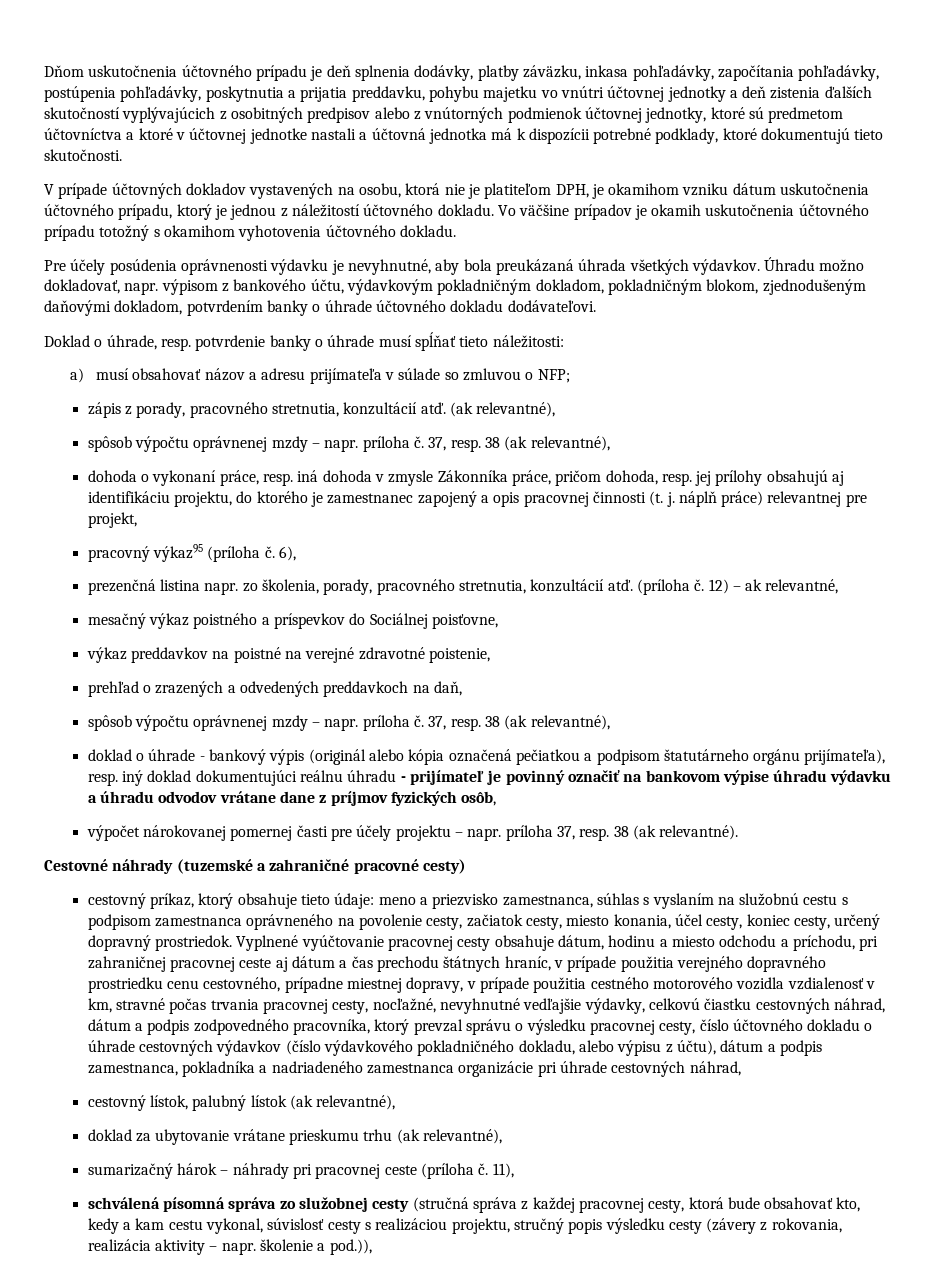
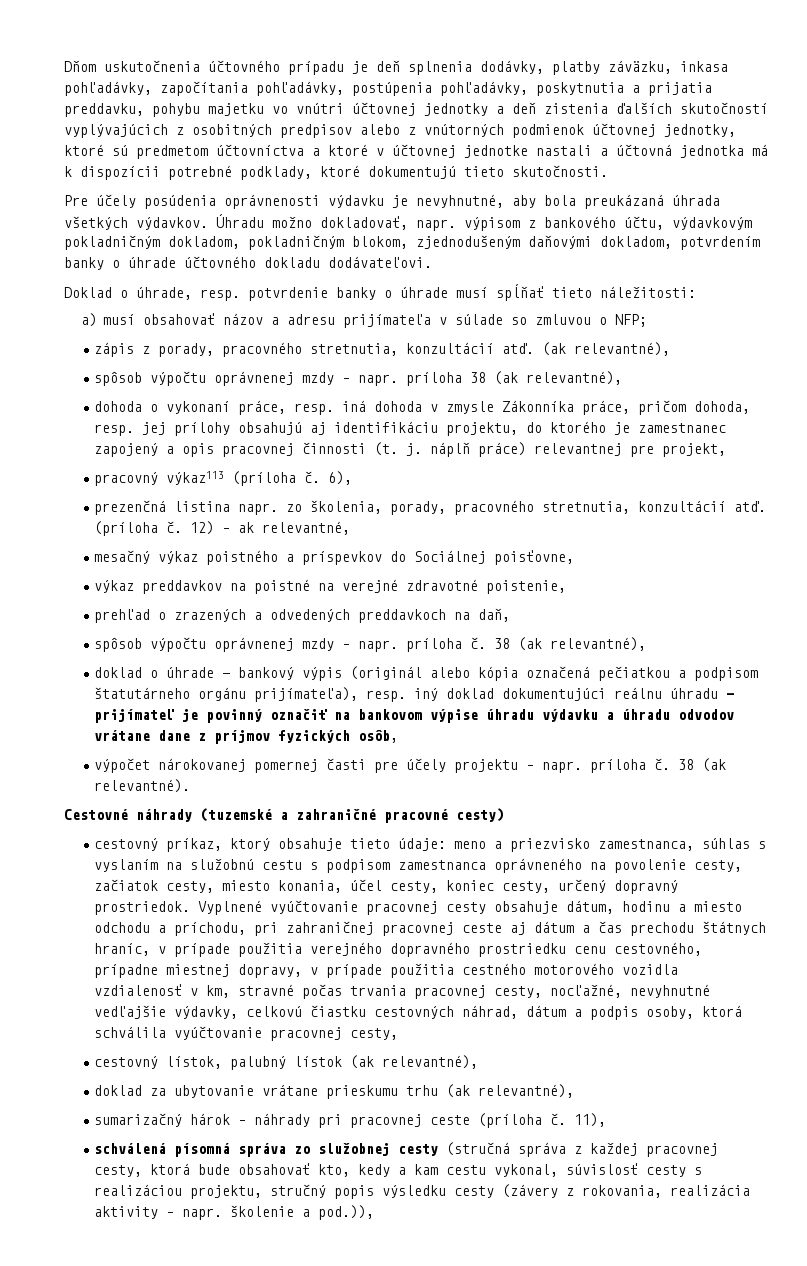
[44,183,870,199] [44,204,869,220] [44,225,456,241] // V prípade účtovných dokladov vystavených na osobu, ktorá nie je platiteľom DPH, je okamihom vzniku dátum uskutočnenia účtovného prípadu, ktorý je jednou z náležitostí účtovného dokladu. Vo väčšine prípadov je okamih uskutočnenia účtovného prípadu totožný s okamihom vyhotovenia účtovného dokladu. -> (608, 171) none
[413,436,481,452] č. 37, resp. -> (463, 379) none
[152,544,203,562] výkaz95 -> [166,471,225,485] výkaz113
[428,716,481,731] 37, resp. -> (487, 643) none
[556,826,610,841] 37, resp. -> [654,758,671,770] č.
[193,1019,873,1035] [87,1040,822,1056] [87,1061,741,1077] zodpovedného pracovníka, ktorý prevzal správu o výsledku pracovnej cesty, číslo účtovného dokladu o úhrade cestovných výdavkov (číslo výdavkového pokladničného dokladu, alebo výpisu z účtu), dátum a podpis zamestnanca, pokladníka a nadriadeného zamestnanca organizácie pri úhrade cestovných náhrad, -> [646,1005,743,1019] [94,1026,399,1041] osoby, ktorá schválila vyúčtovanie pracovnej cesty,

